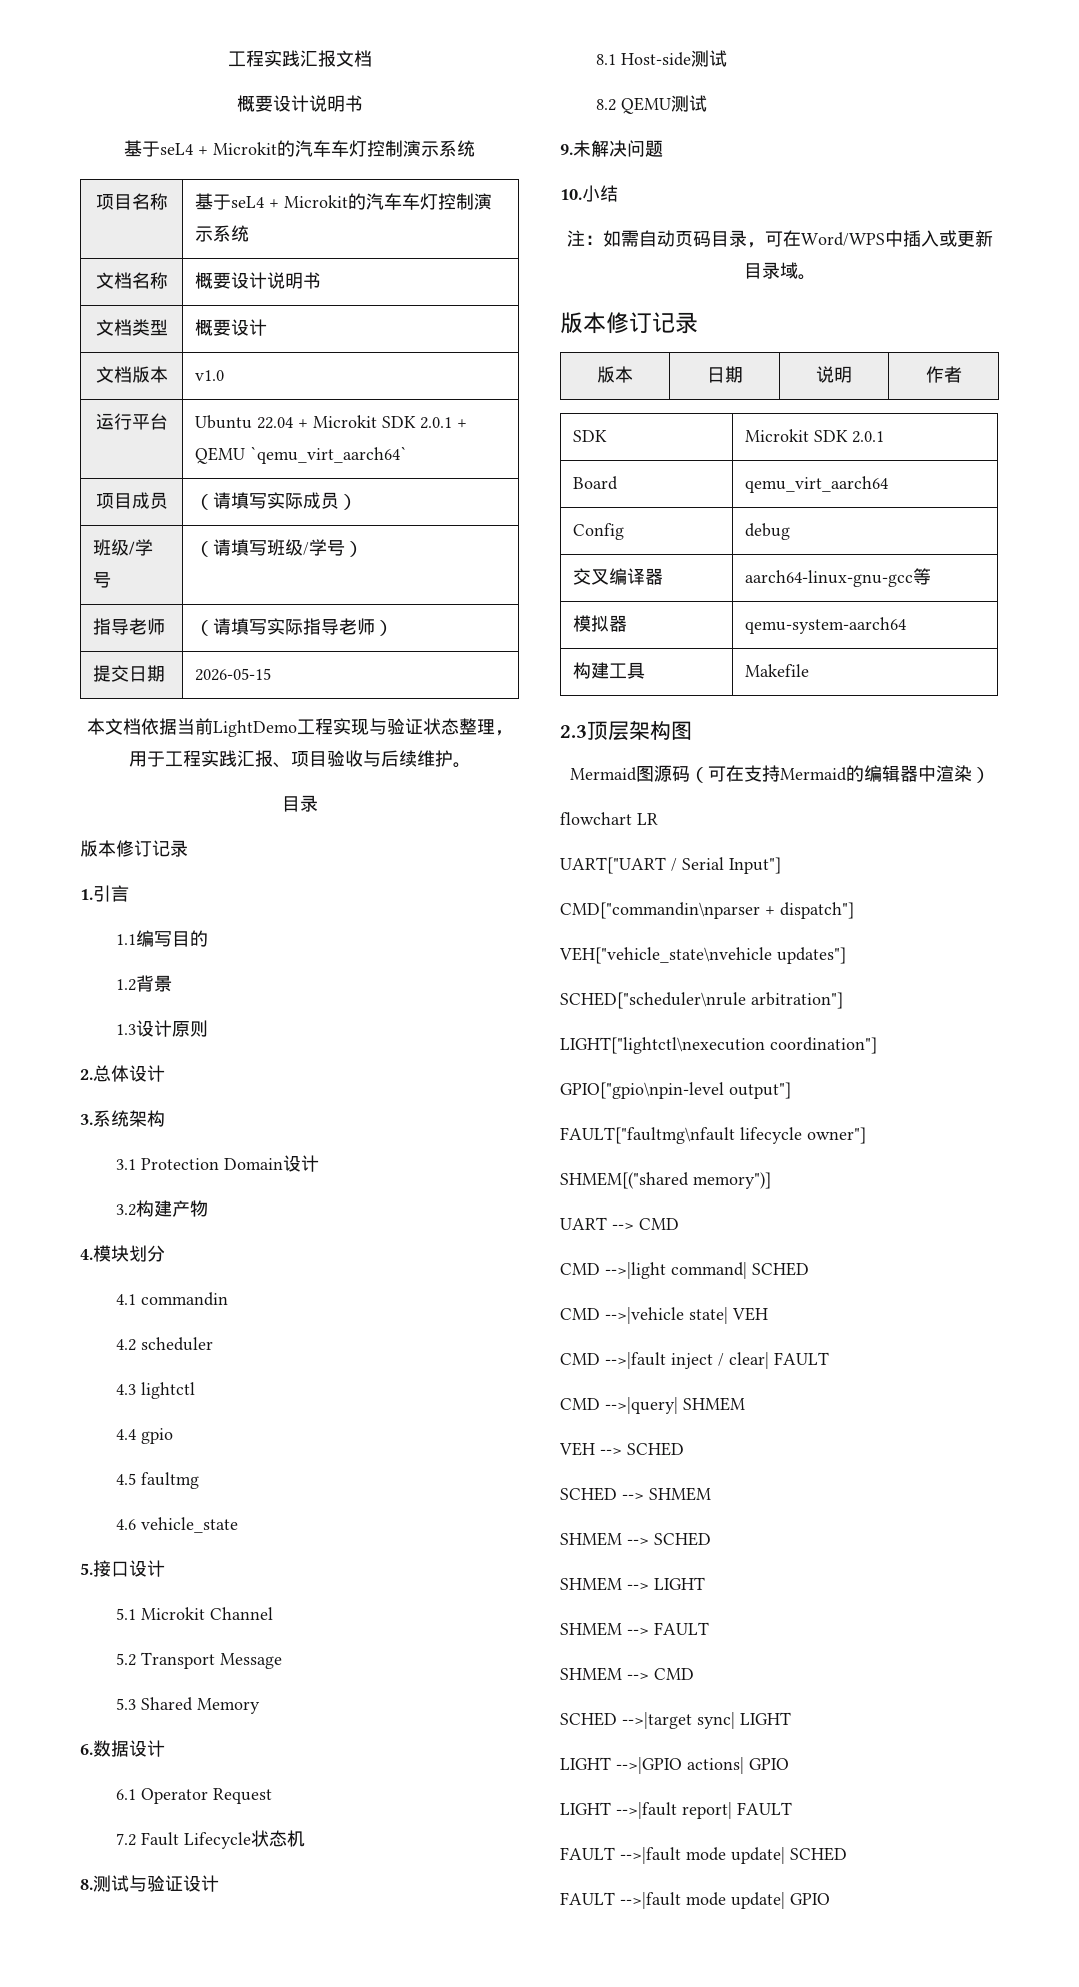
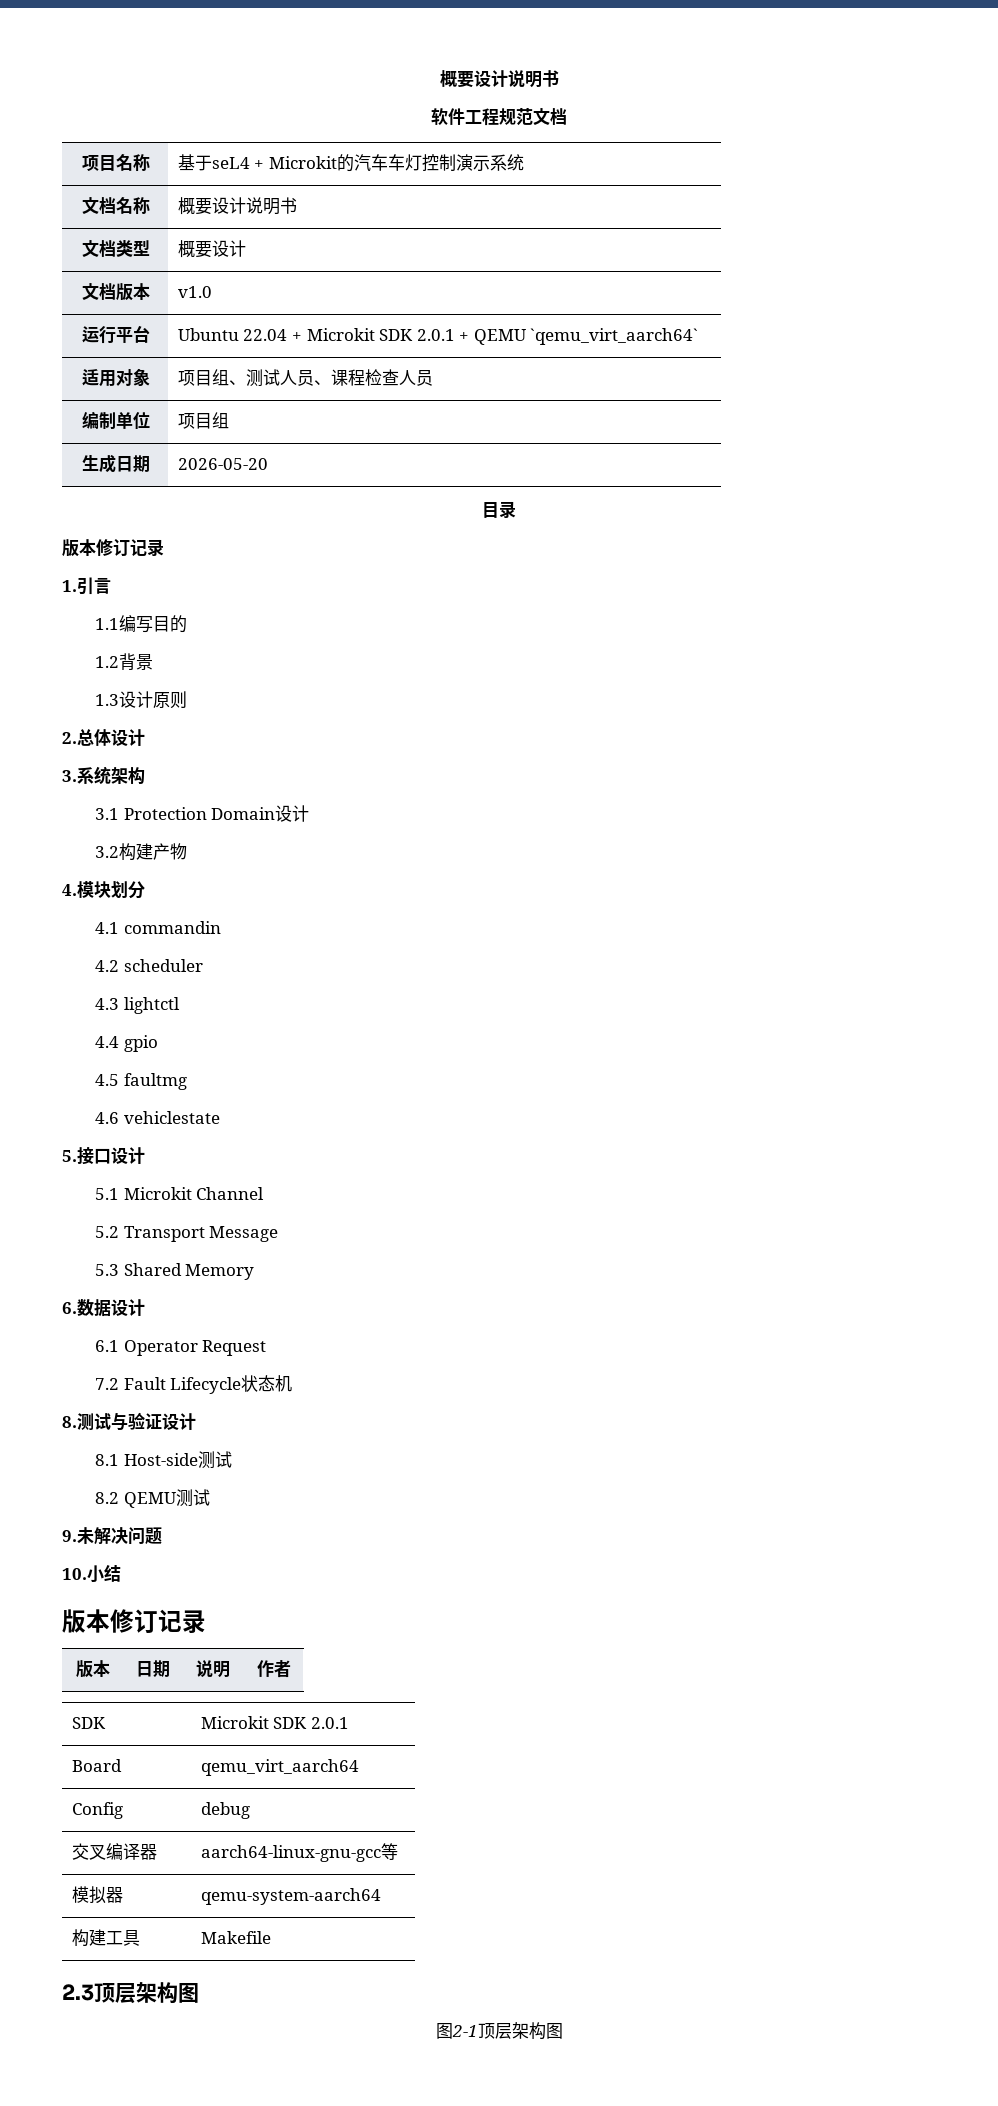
[227,50,372,67] [236,95,363,112] [124,140,475,157] 工程实践汇报文档 // 概要设计说明书 // 基于seL4 + Microkit的汽车车灯控制演示系统 -> [439,70,559,88] [431,107,567,126] 概要设计说明书 // 软件工程规范文档
[95,492,168,509] [195,492,358,510] [93,539,154,556] [93,572,112,588] [195,539,364,557] [93,618,166,635] [195,618,394,636] [93,665,166,682] [195,668,272,681] [86,718,513,737] [128,750,471,768] 项目成员 | （请填写实际成员） // 班级/学号 | （请填写班级/学号） // 指导老师 | （请填写实际指导老师） // 提交日期 | 2026-05-15 // 本文档依据当前LightDemo工程实现与验证状态整理，用于工程实践汇报、项目验收与后续维护。 -> [81,368,150,387] [177,369,433,387] [81,411,150,429] [177,412,229,429] [81,454,150,473] [177,458,268,470] 适用对象 | 项目组、测试人员、课程检查人员 // 编制单位 | 项目组 // 生成日期 | 2026-05-20
[140,1517,238,1533] vehicle_state -> [123,1111,220,1124] vehiclestate
[566,230,993,248] [743,262,816,280] // 注：如需自动页码目录，可在Word/WPS中插入或更新目录域。 -> (121, 1573) none
[569,765,990,783] [560,812,658,825] [560,857,781,874] [560,902,854,919] [559,947,846,964] [560,992,843,1009] [560,1037,877,1054] [560,1082,791,1099] [560,1127,866,1144] [560,1172,771,1189] [560,1217,679,1230] [560,1262,809,1279] [560,1307,768,1324] [560,1352,829,1369] [560,1397,745,1414] [559,1442,684,1456] [560,1487,711,1501] [560,1532,711,1546] [560,1577,705,1591] [560,1622,709,1636] [560,1667,694,1681] [560,1712,791,1729] [560,1757,789,1774] [560,1802,792,1819] [560,1847,847,1864] [560,1892,830,1909] Mermaid图源码（可在支持Mermaid的编辑器中渲染） // flowchart LR // UART["UART / Serial Input"] // CMD["commandin\nparser + dispatch"] // VEH["vehicle_state\nvehicle updates"] // SCHED["scheduler\nrule arbitration"] // LIGHT["lightctl\nexecution coordination"] // GPIO["gpio\npin-level output"] // FAULT["faultmg\nfault lifecycle owner"] // SHMEM[("shared memory")] // UART --> CMD // CMD -->|light command| SCHED // CMD -->|vehicle state| VEH // CMD -->|fault inject / clear| FAULT // CMD -->|query| SHMEM // VEH --> SCHED // SCHED --> SHMEM // SHMEM --> SCHED // SHMEM --> LIGHT // SHMEM --> FAULT // SHMEM --> CMD // SCHED -->|target sync| LIGHT // LIGHT -->|GPIO actions| GPIO // LIGHT -->|fault report| FAULT // FAULT -->|fault mode update| SCHED // FAULT -->|fault mode update| GPIO -> [435,2022,563,2040] 图2-1顶层架构图

